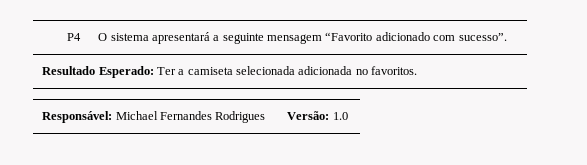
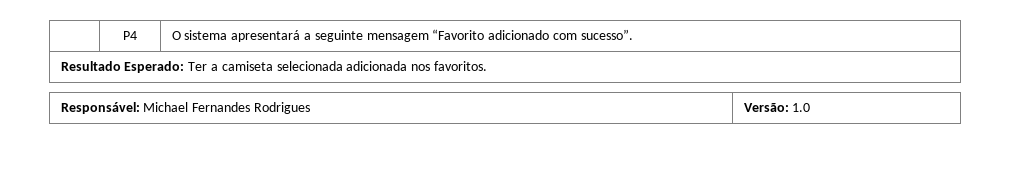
[355,69,368,75] no -> [411,64,431,71] nos

